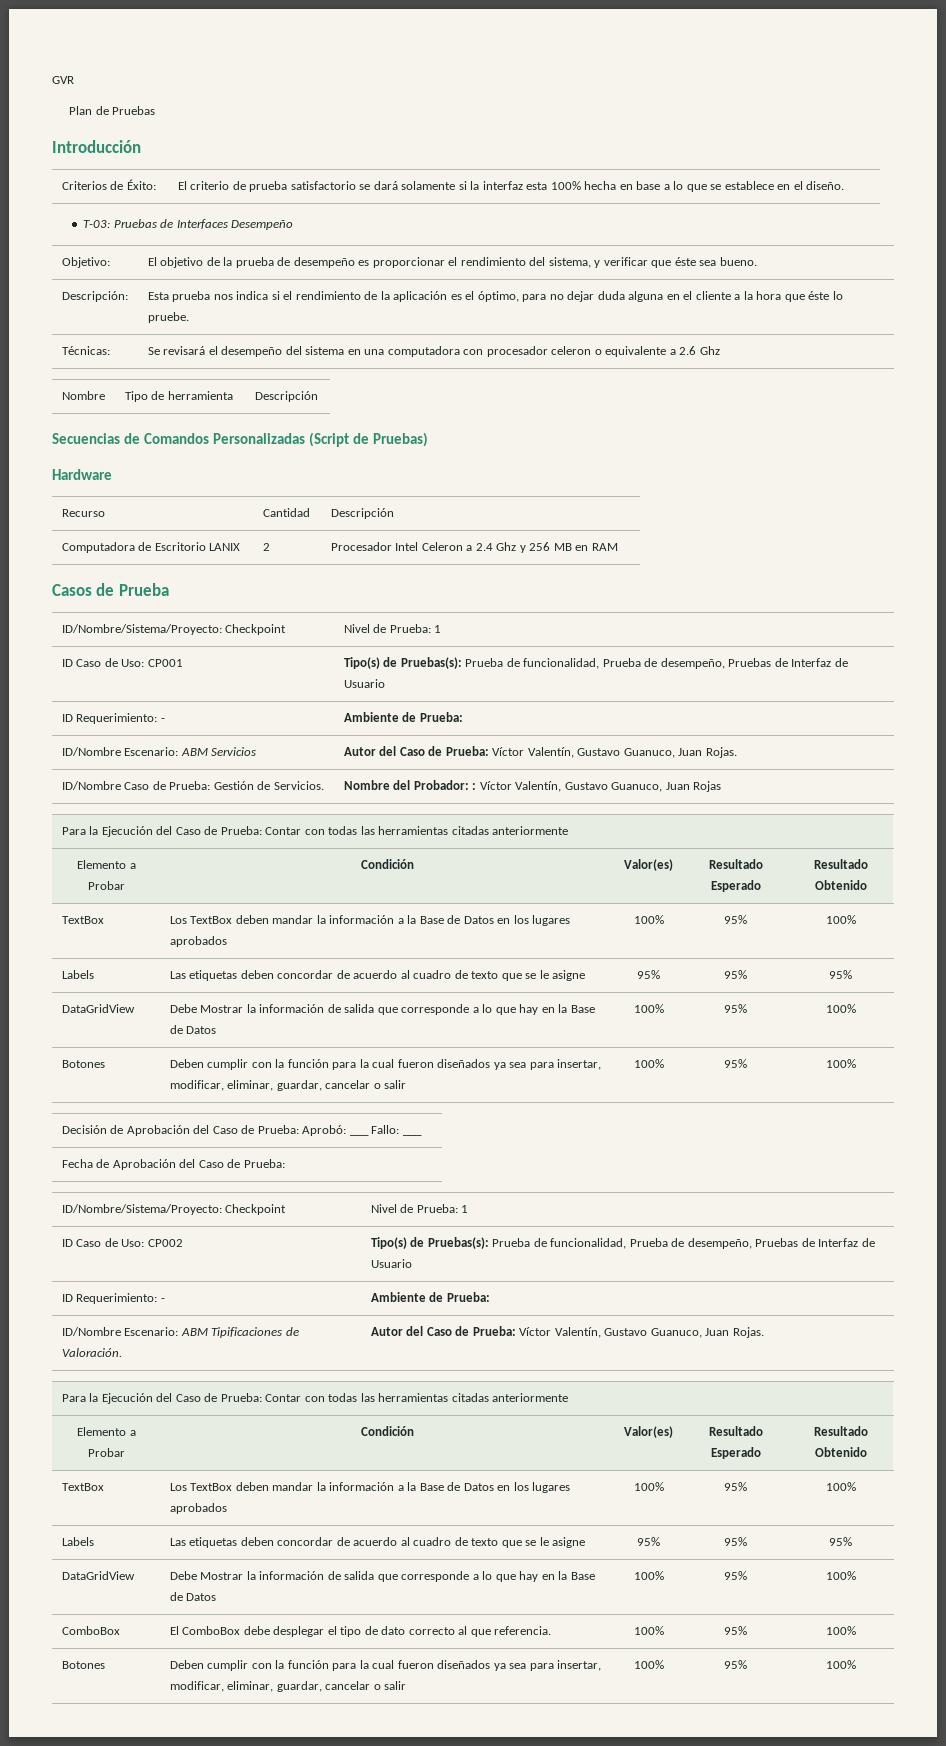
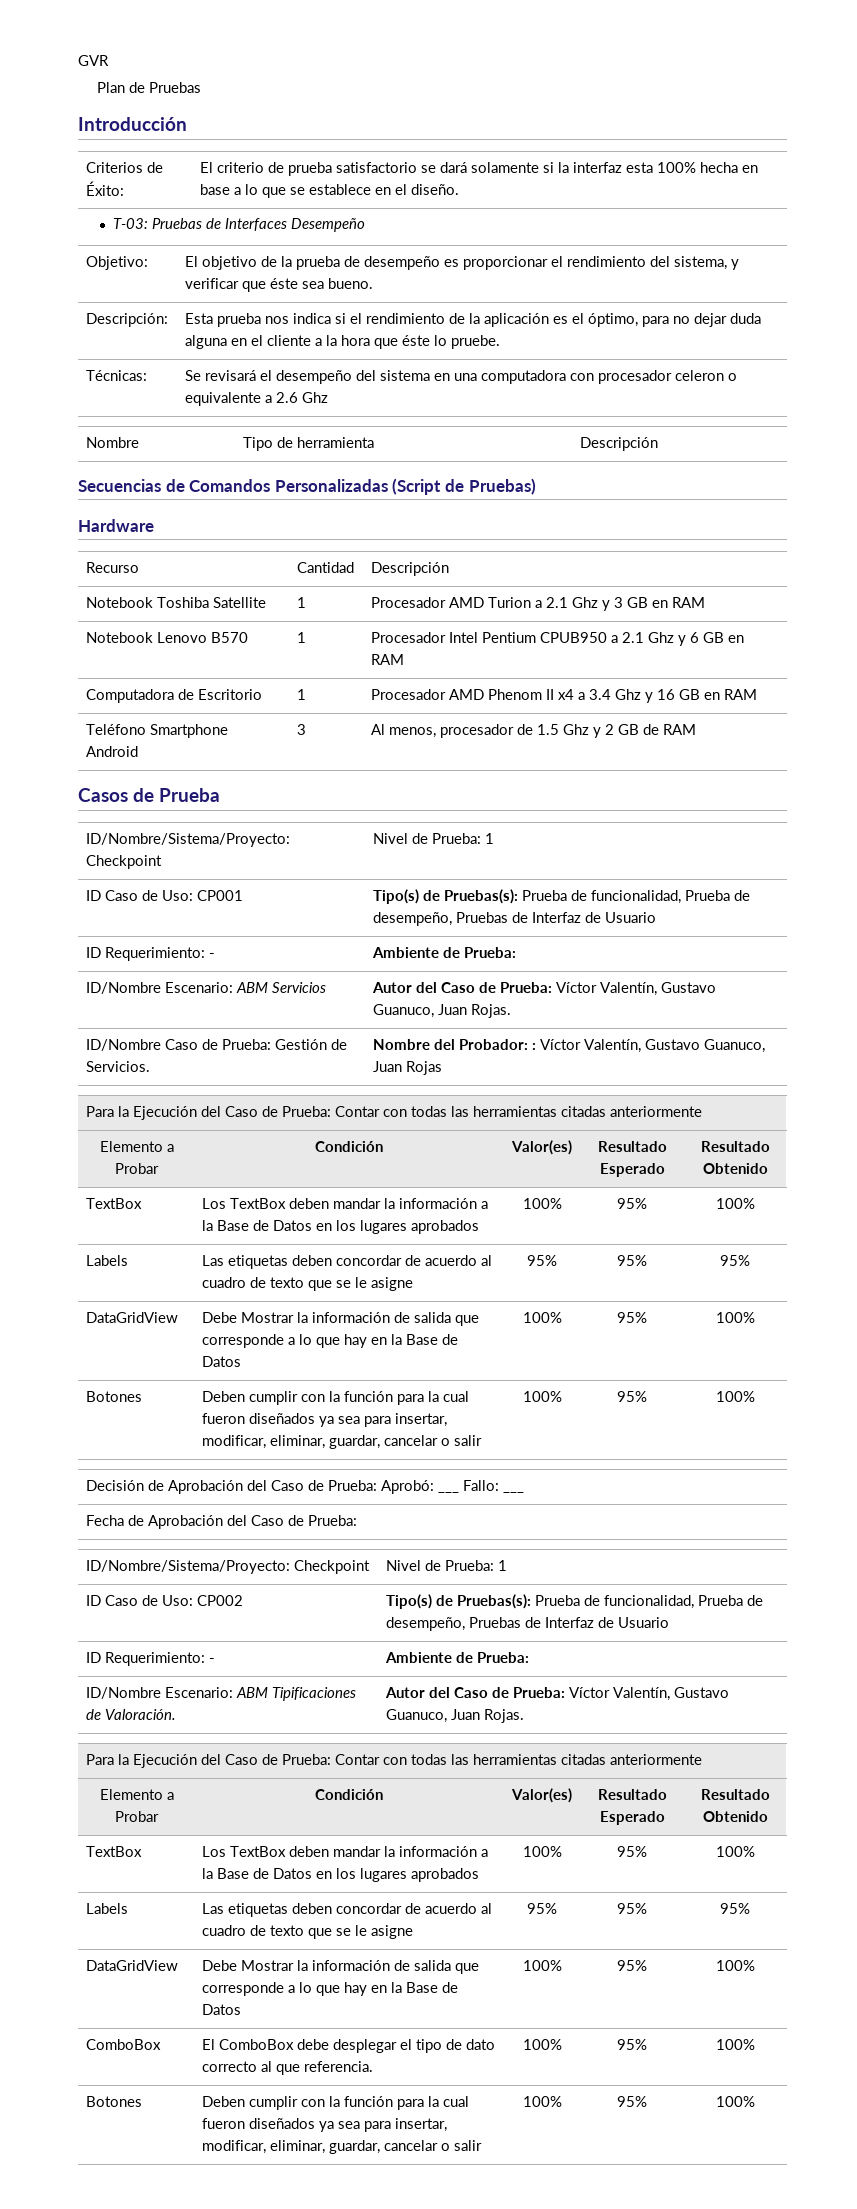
(394, 513) none -> [86,597,267,608] [297,597,307,608] [371,597,706,611] [86,632,249,643] [297,632,307,643] [371,632,745,646] [371,654,405,665] // Notebook Toshiba Satellite | 1 | Procesador AMD Turion a 2.1 Ghz y 3 GB en RAM // Notebook Lenovo B570 | 1 | Procesador Intel Pentium CPUB950 a 2.1 Ghz y 6 GB en RAM
[209,543,241,551] [262,543,270,551] [330,542,589,553] LANIX | 2 | Procesador Intel Celeron a 2.4 Ghz y 256 MB en -> [297,689,307,700] [371,689,758,703] [86,724,229,738] [86,746,139,757] [297,724,307,735] [371,724,660,738] | 1 | Procesador AMD Phenom II x4 a 3.4 Ghz y 16 GB en RAM // Teléfono Smartphone Android | 3 | Al menos, procesador de 1.5 Ghz y 2 GB de

